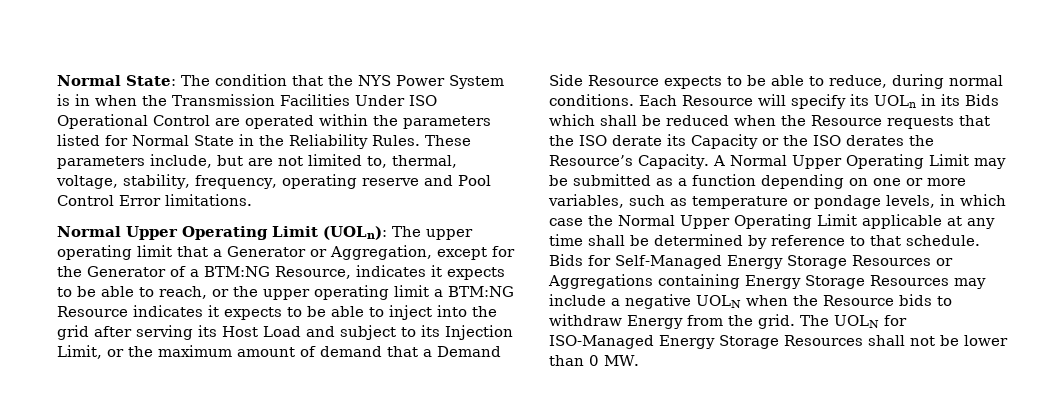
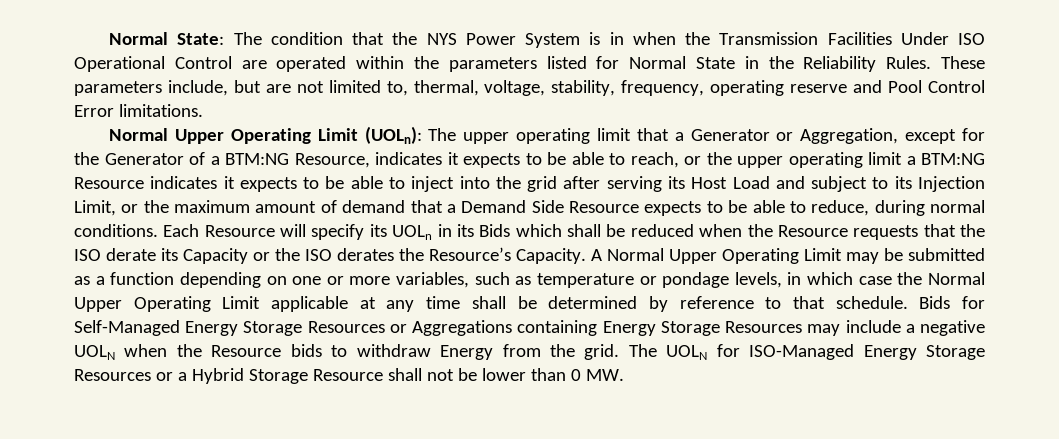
(863, 340) none -> [155,368,383,384] or a Hybrid Storage Resource

